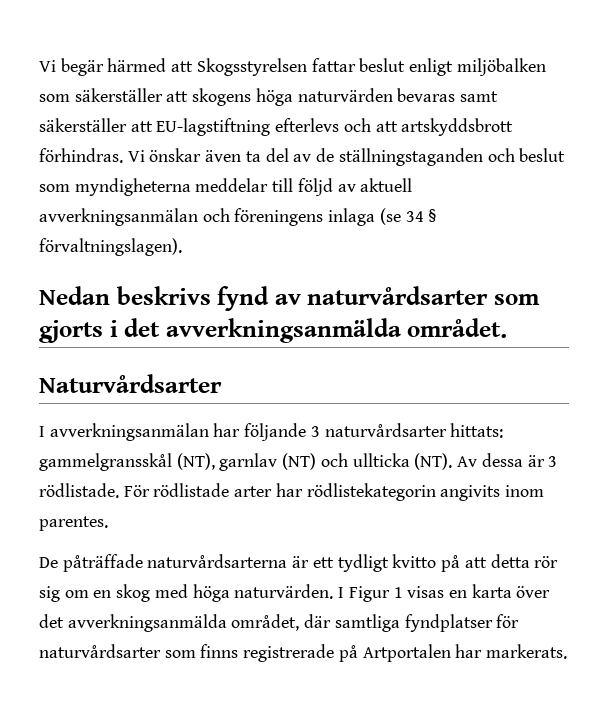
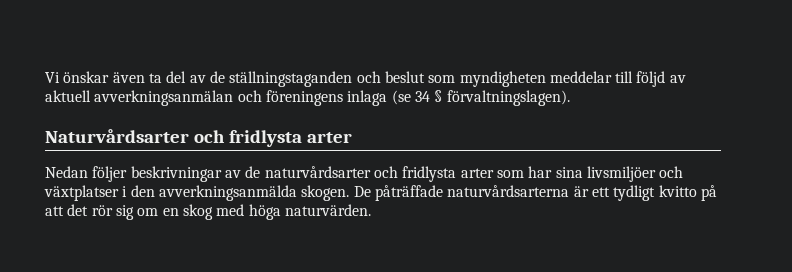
[39,58,546,76] [39,88,499,106] [39,118,514,136] [39,148,145,163] Vi begär härmed att Skogsstyrelsen fattar beslut enligt miljöbalken som säkerställer att skogens höga naturvärden bevaras samt säkerställer att EU-lagstiftning efterlevs och att artskyddsbrott förhindras. Vi -> [45,72,60,83] Vi
[74,178,191,196] myndigheterna -> [459,71,546,87] myndigheten
[39,286,541,311] [39,318,508,343] [39,374,222,393] [39,423,504,441] [39,453,558,471] [39,483,545,501] [39,516,108,531] Nedan beskrivs fynd av naturvårdsarter som gjorts i det avverkningsanmälda området. // Naturvårdsarter // I avverkningsanmälan har följande 3 naturvårdsarter hittats: gammelgransskål (NT), garnlav (NT) och ullticka (NT). Av dessa är 3 rödlistade. För rödlistade arter har rödlistekategorin angivits inom parentes. // -> [45,129,352,147] [45,166,684,182] [44,185,350,201] Naturvårdsarter och fridlysta arter // Nedan följer beskrivningar av de naturvårdsarter och fridlysta arter som har sina livsmiljöer och växtplatser i den avverkningsanmälda skogen.
[490,554,530,568] detta -> [67,204,89,216] det
[338,584,551,602] [39,614,520,632] [39,644,568,662] I Figur 1 visas en karta över det avverkningsanmälda området, där samtliga fyndplatser för naturvårdsarter som finns registrerade på Artportalen har markerats. -> (371, 210) none

